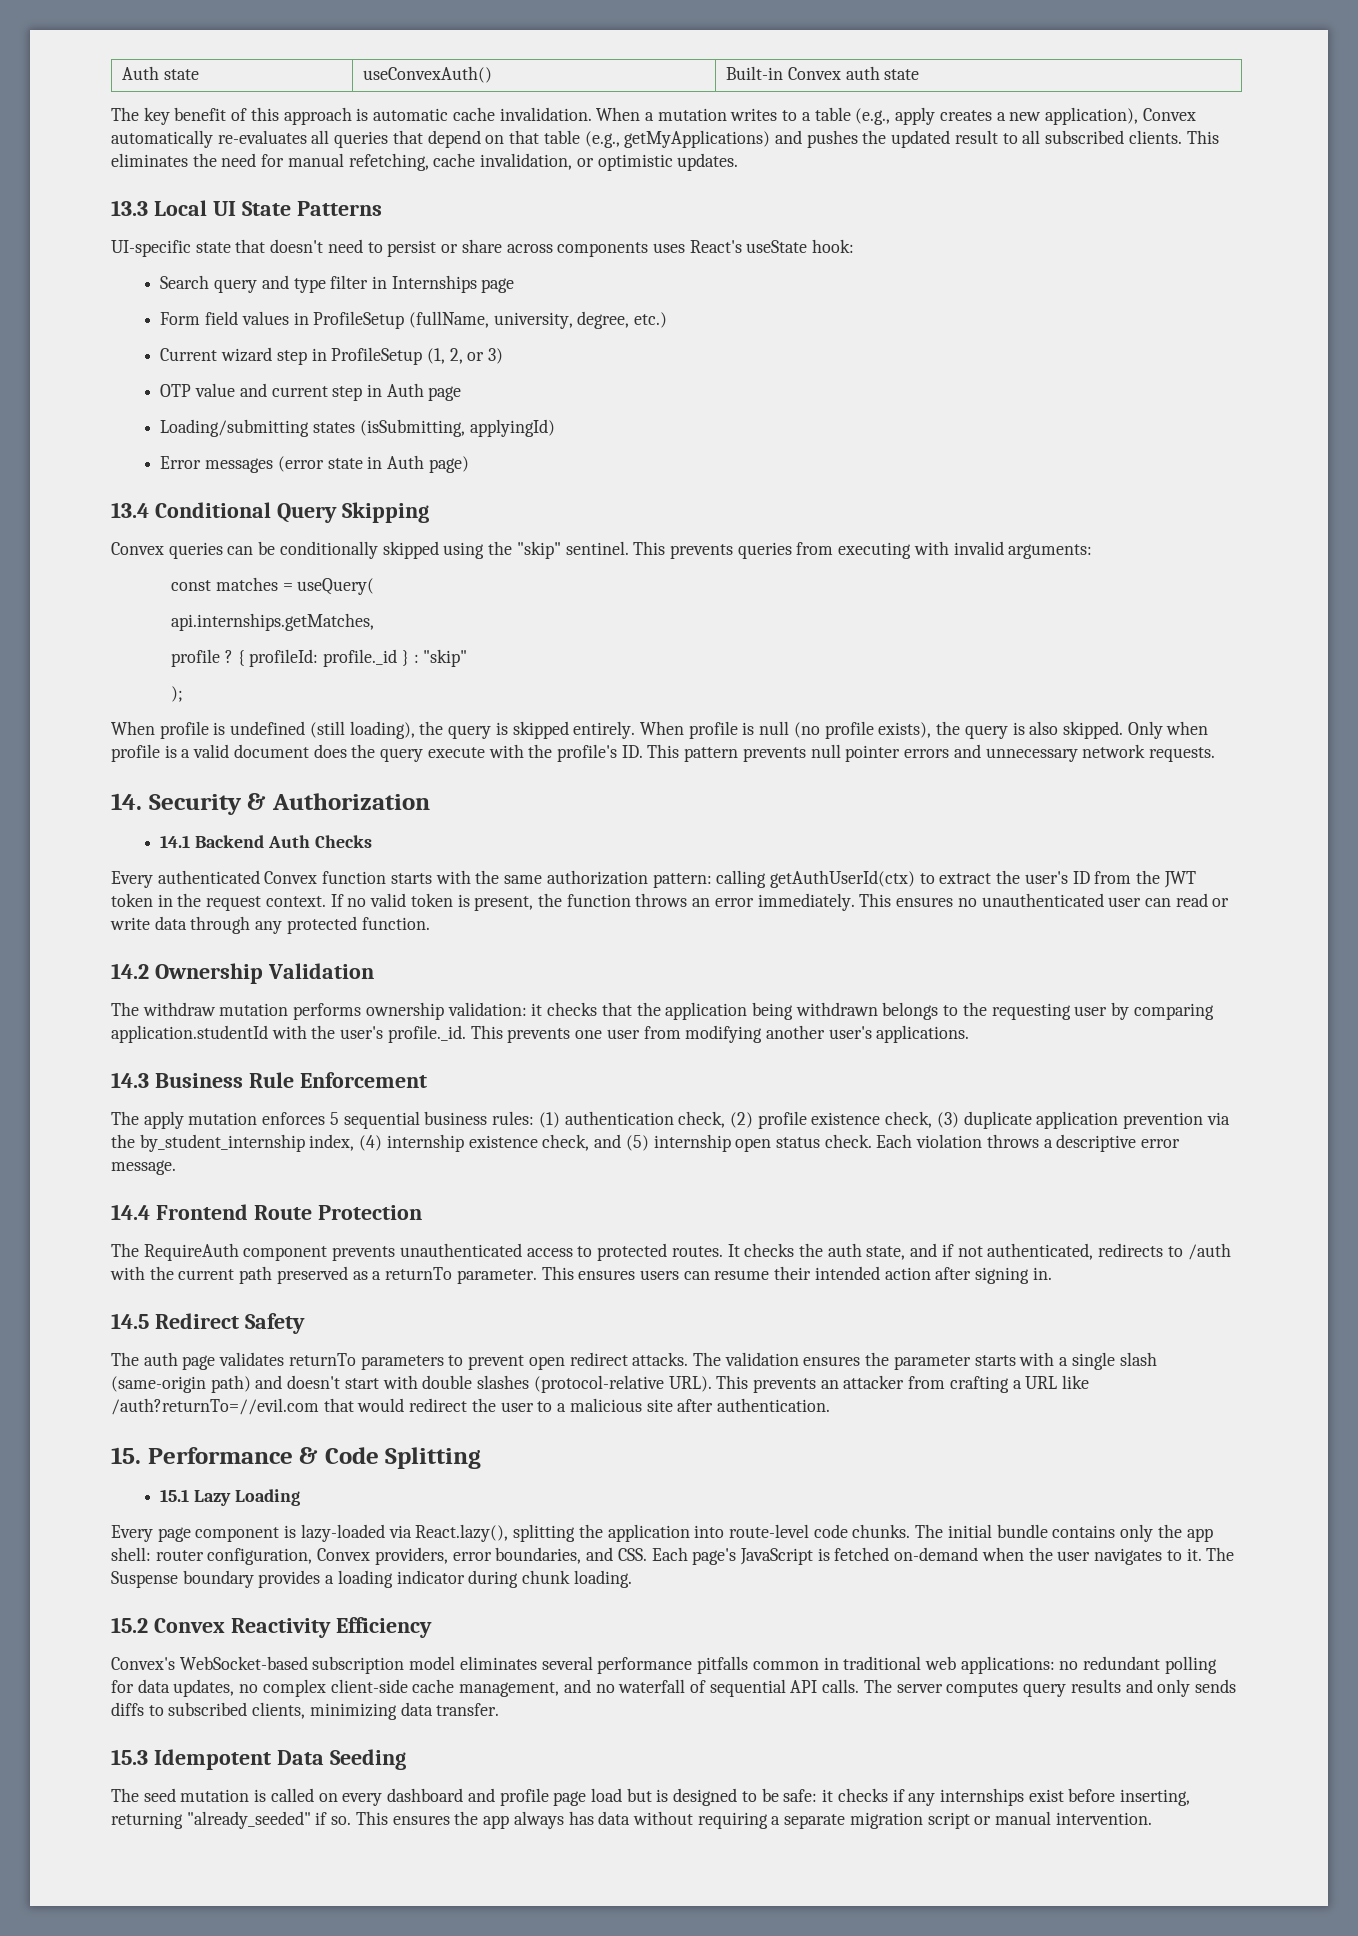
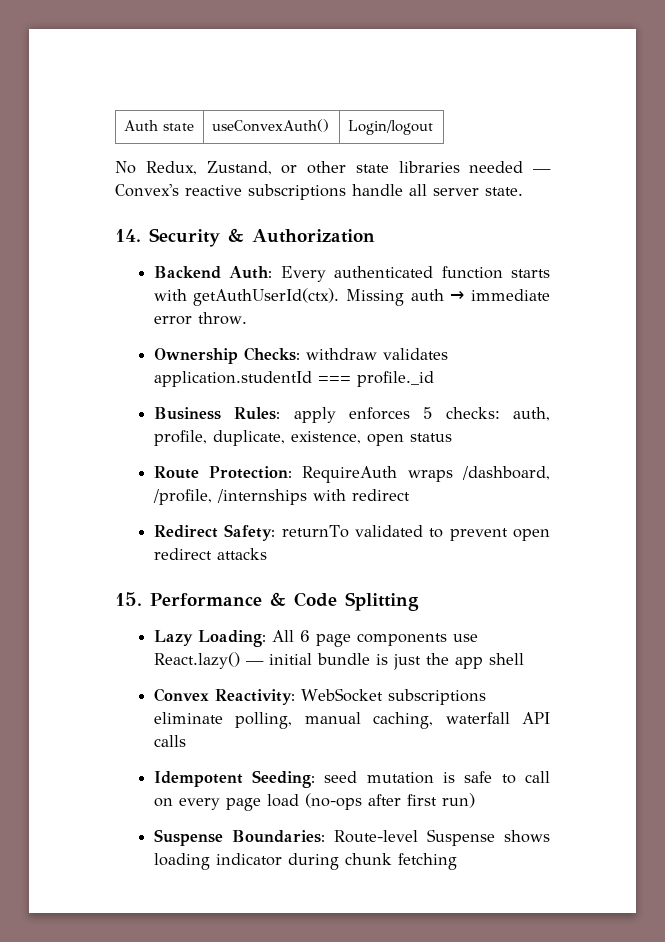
[726,66,920,80] [111,107,1196,125] [111,130,1219,148] [111,153,739,171] [111,200,382,216] [111,239,855,257] [160,275,515,293] [160,311,668,329] [160,347,504,365] [160,383,462,401] [160,419,555,437] [160,455,469,473] [111,502,429,523] [111,541,1093,559] [171,577,375,595] [171,613,375,631] [171,649,468,667] [171,686,184,702] [111,721,1209,739] [111,744,1215,762] Built-in Convex auth state // The key benefit of this approach is automatic cache invalidation. When a mutation writes to a table (e.g., apply creates a new application), Convex automatically re-evaluates all queries that depend on that table (e.g., getMyApplications) and pushes the updated result to all subscribed clients. This eliminates the need for manual refetching, cache invalidation, or optimistic updates. // 13.3 Local UI State Patterns // UI-specific state that doesn't need to persist or share across components uses React's useState hook: // Search query and type filter in Internships page // Form field values in ProfileSetup (fullName, university, degree, etc.) // Current wizard step in ProfileSetup (1, 2, or 3) // OTP value and current step in Auth page // Loading/submitting states (isSubmitting, applyingId) // Error messages (error state in Auth page) // 13.4 Conditional Query Skipping // Convex queries can be conditionally skipped using the "skip" sentinel. This prevents queries from executing with invalid arguments: // const matches = useQuery( // api.internships.getMatches, // profile ? { profileId: profile._id } : "skip" // ); // When profile is undefined (still loading), the query is skipped entirely. When profile is null (no profile exists), the query is also skipped. Only when profile is a valid document does the query execute with the profile's ID. This pattern prevents null pointer errors and unnecessary network requests. -> [347,120,433,135] [115,161,551,175] [115,184,523,200] Login/logout // No Redux, Zustand, or other state libraries needed — Convex's reactive subscriptions handle all server state.
[160,835,372,848] 14.1 Backend Auth Checks // -> [153,266,273,279] Backend Auth:
[264,871,318,884] Convex -> (434, 272) none
[475,870,1196,888] [111,893,1230,911] [110,916,430,934] [111,963,374,984] [111,1002,1214,1020] [111,1025,970,1043] [111,1072,427,1088] [111,1111,1230,1129] [111,1134,1181,1152] [111,1160,176,1175] [111,1204,422,1220] [111,1243,1231,1261] [110,1266,1052,1284] [111,1313,305,1334] [111,1352,1157,1370] [111,1375,1090,1393] [111,1398,830,1415] the same authorization pattern: calling getAuthUserId(ctx) to extract the user's ID from the JWT token in the request context. If no valid token is present, the function throws an error immediately. This ensures no unauthenticated user can read or write data through any protected function. // 14.2 Ownership Validation // The withdraw mutation performs ownership validation: it checks that the application being withdrawn belongs to the requesting user by comparing application.studentId with the user's profile._id. This prevents one user from modifying another user's applications. // 14.3 Business Rule Enforcement // The apply mutation enforces 5 sequential business rules: (1) authentication check, (2) profile existence check, (3) duplicate application prevention via the by_student_internship index, (4) internship existence check, and (5) internship open status check. Each violation throws a descriptive error message. // 14.4 Frontend Route Protection // The RequireAuth component prevents unauthenticated access to protected routes. It checks the auth state, and if not authenticated, redirects to /auth with the current path preserved as a returnTo parameter. This ensures users can resume their intended action after signing in. // 14.5 Redirect Safety // The auth page validates returnTo parameters to prevent open redirect attacks. The validation ensures the parameter starts with a single slash (same-origin path) and doesn't start with double slashes (protocol-relative URL). This prevents an attacker from crafting a URL like /auth?returnTo=//evil.com that would redirect the user to a malicious site after authentication. -> [193,288,550,306] [153,312,247,325] [153,347,448,364] [153,371,434,387] [153,407,550,423] [153,430,452,446] [153,466,550,483] [152,489,410,505] [153,524,551,541] [153,548,267,560] getAuthUserId(ctx). Missing auth → immediate error throw. // Ownership Checks: withdraw validates application.studentId === profile._id // Business Rules: apply enforces 5 checks: auth, profile, duplicate, existence, open status // Route Protection: RequireAuth wraps /dashboard, /profile, /internships with redirect // Redirect Safety: returnTo validated to prevent open redirect attacks
[160,1489,300,1506] [111,1524,1213,1542] [111,1547,1235,1565] [111,1570,632,1588] [111,1617,432,1638] [111,1656,1217,1674] [111,1679,1236,1697] [111,1702,500,1720] [111,1749,406,1770] [111,1788,1191,1806] [111,1811,1152,1829] 15.1 Lazy Loading // Every page component is lazy-loaded via React.lazy(), splitting the application into route-level code chunks. The initial bundle contains only the app shell: router configuration, Convex providers, error boundaries, and CSS. Each page's JavaScript is fetched on-demand when the user navigates to it. The Suspense boundary provides a loading indicator during chunk loading. // 15.2 Convex Reactivity Efficiency // Convex's WebSocket-based subscription model eliminates several performance pitfalls common in traditional web applications: no redundant polling for data updates, no complex client-side cache management, and no waterfall of sequential API calls. The server computes query results and only sends diffs to subscribed clients, minimizing data transfer. // 15.3 Idempotent Data Seeding // The seed mutation is called on every dashboard and profile page load but is designed to be safe: it checks if any internships exist before inserting, returning "already_seeded" if so. This ensures the app always has data without requiring a separate migration script or manual intervention. -> [153,630,478,647] [153,652,524,670] [153,688,486,705] [153,712,550,729] [153,735,186,747] [153,770,550,788] [153,793,475,811] [153,829,550,846] [153,853,457,870] Lazy Loading: All 6 page components use React.lazy() — initial bundle is just the app shell // Convex Reactivity: WebSocket subscriptions eliminate polling, manual caching, waterfall API calls // Idempotent Seeding: seed mutation is safe to call on every page load (no-ops after first run) // Suspense Boundaries: Route-level Suspense shows loading indicator during chunk fetching

